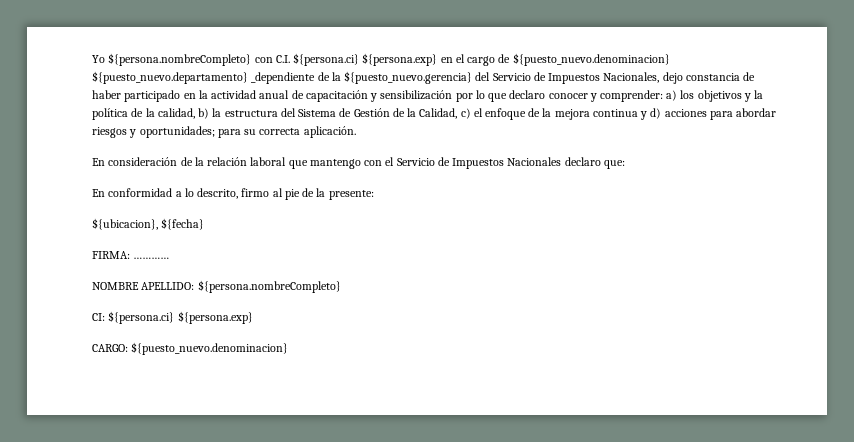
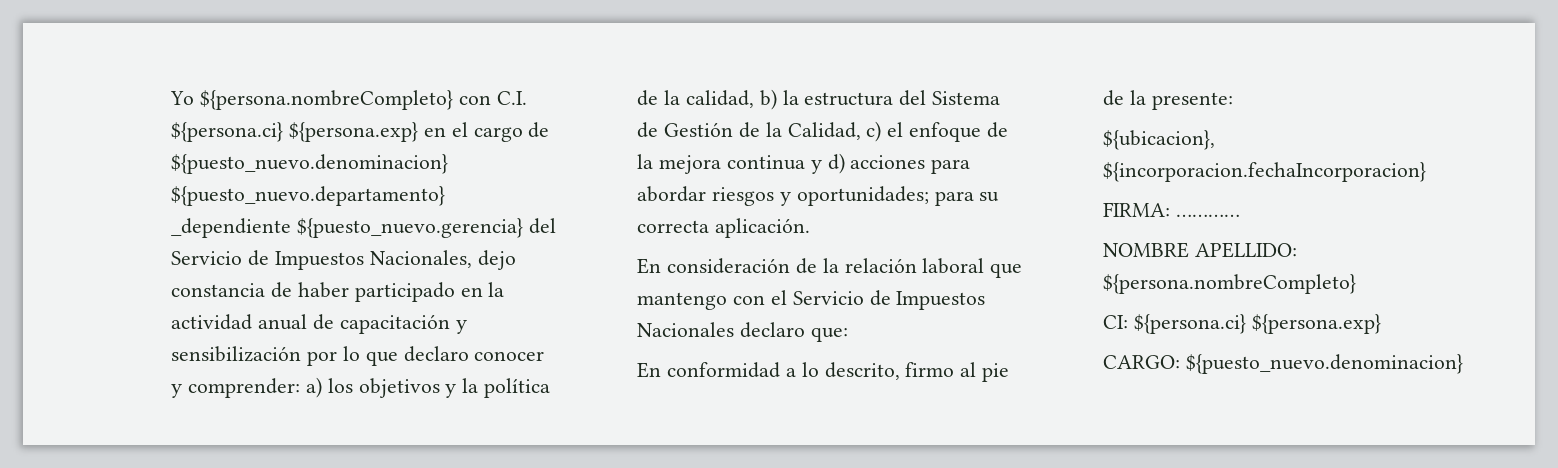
[317,72,341,81] de la -> (292, 228) none
[161,218,205,230] ${fecha} -> [1103,162,1427,182] ${incorporacion.fechaIncorporacion}

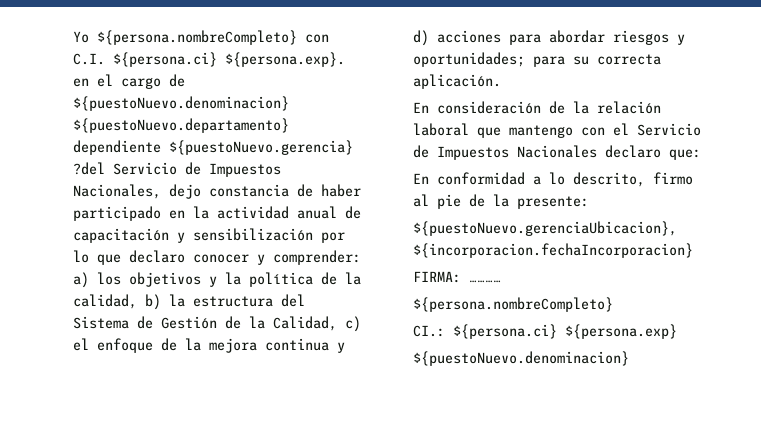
[289,122,419,142] ${persona.exp} -> [225,52,346,67] ${persona.exp}.
[171,154,449,174] [171,186,446,206] [171,218,557,238] ${puesto_nuevo.denominacion} ${puesto_nuevo.departamento} _dependiente ${puesto_nuevo.gerencia} del -> [73,96,290,111] [73,118,290,133] [73,140,354,155] [73,162,106,175] ${puestoNuevo.denominacion} ${puestoNuevo.departamento} dependiente ${puestoNuevo.gerencia} ?del
[1103,130,1216,150] ${ubicacion}, -> [413,221,678,236] ${puestoNuevo.gerenciaUbicacion},
[1103,242,1298,258] NOMBRE APELLIDO: -> (502, 281) none
[1103,315,1129,329] CI: -> [413,325,446,337] CI.:
[1103,354,1464,374] CARGO: ${puesto_nuevo.denominacion} -> [413,351,630,366] ${puestoNuevo.denominacion}

